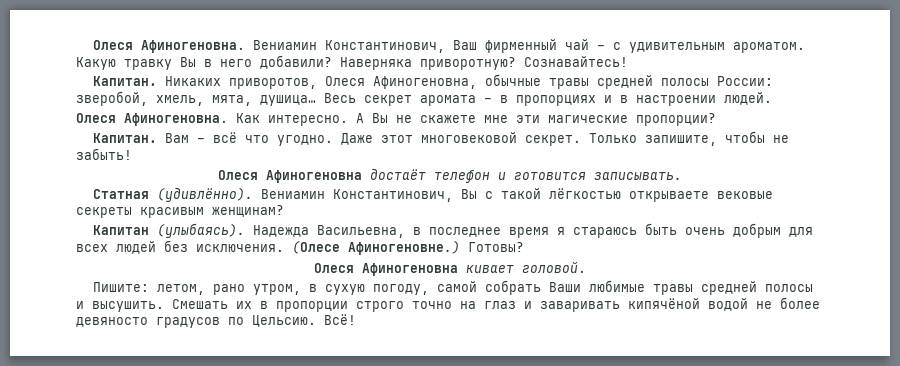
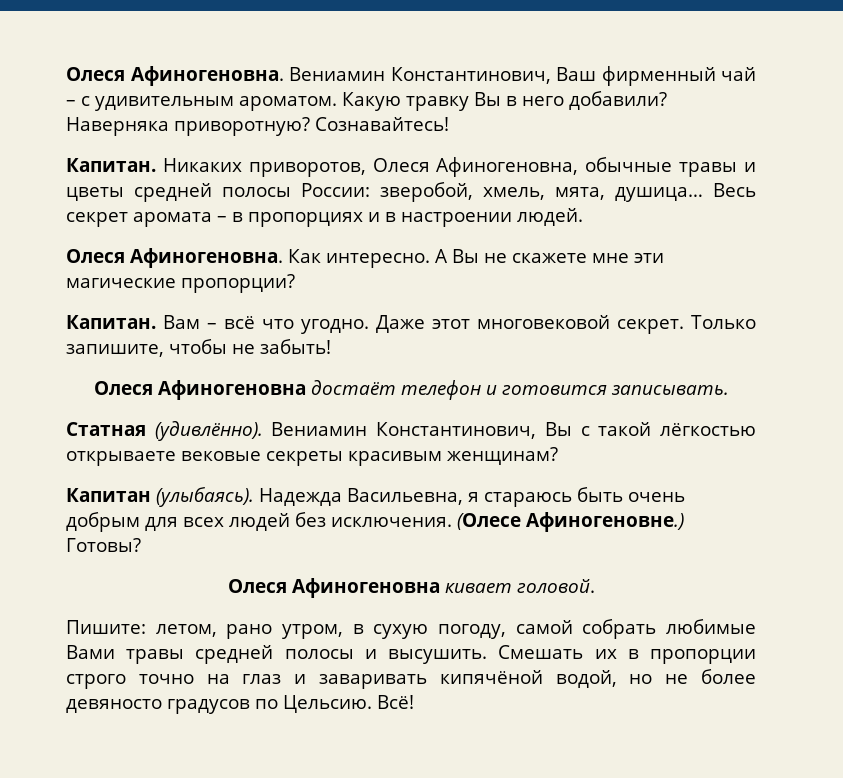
(589, 83) none -> [744,162,756,172] [66,187,124,201] и цветы
[412,227,549,238] в последнее время -> (463, 496) none
[548,280,645,292] Ваши любимые -> [666,619,756,634] [66,645,115,659] любимые Вами
[708,298,748,311] водой -> [555,670,653,688] водой, но

